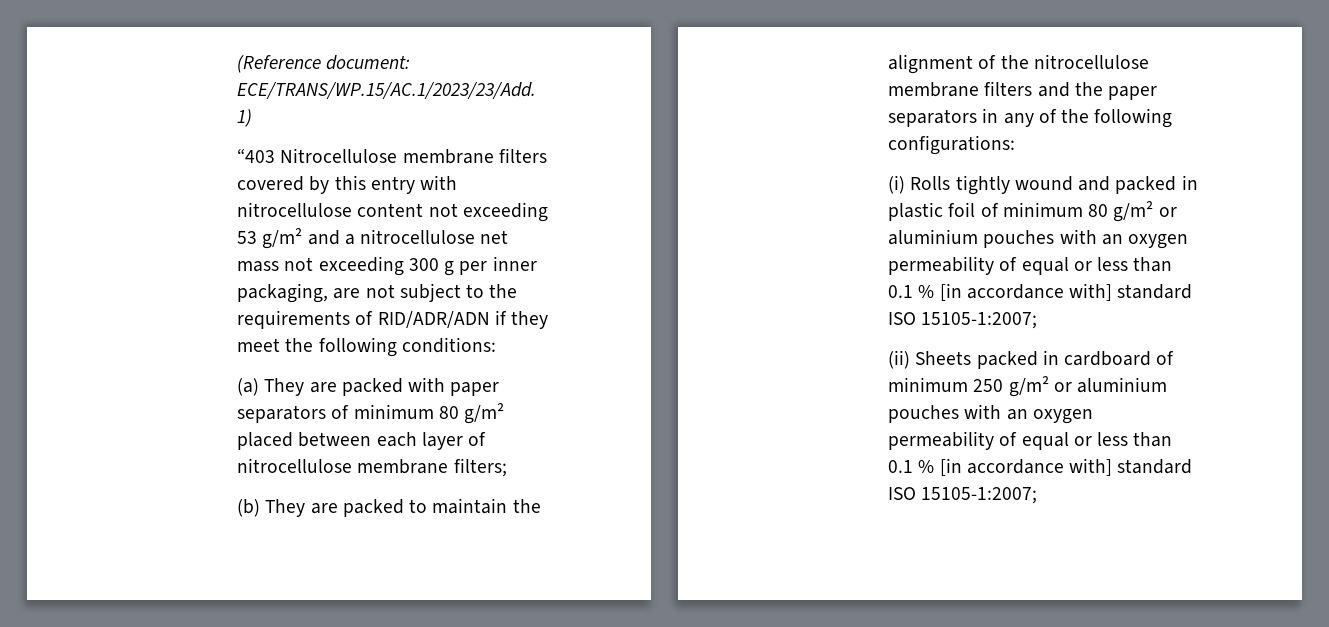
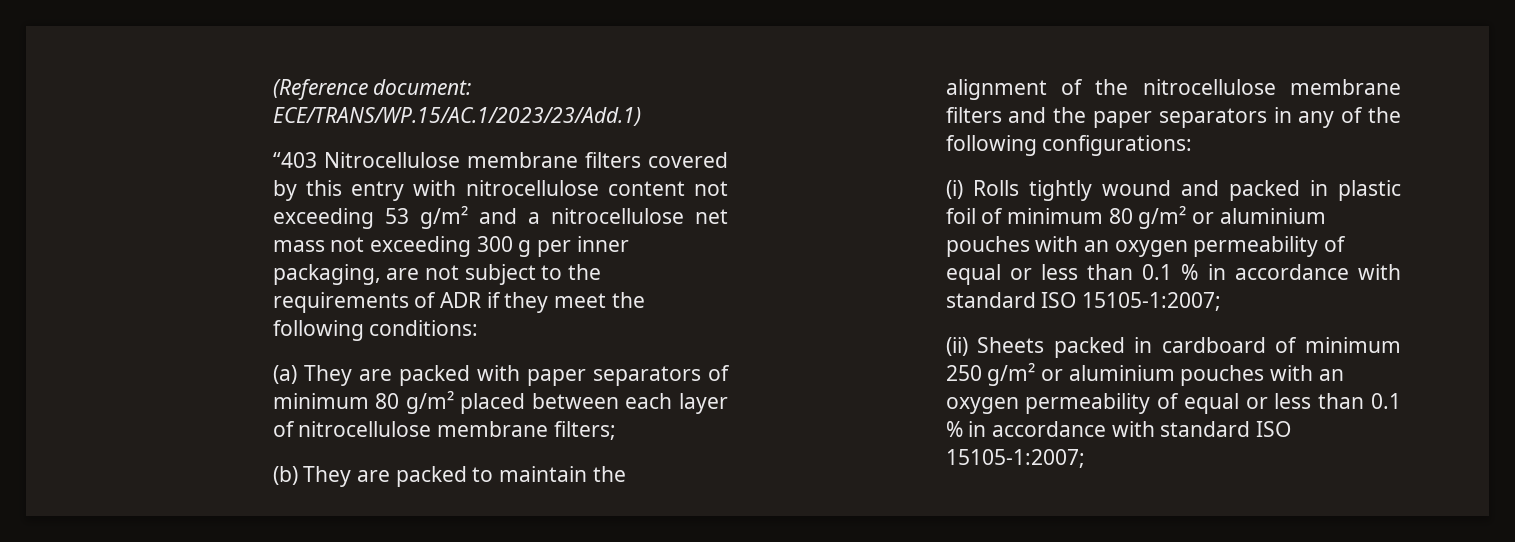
[377,311,490,328] RID/ADR/ADN -> [439,292,481,308] ADR
[939,283,1113,301] [in accordance with] -> [1207,264,1401,280] in accordance with
[939,458,1113,476] [in accordance with] -> [968,421,1155,437] in accordance with

